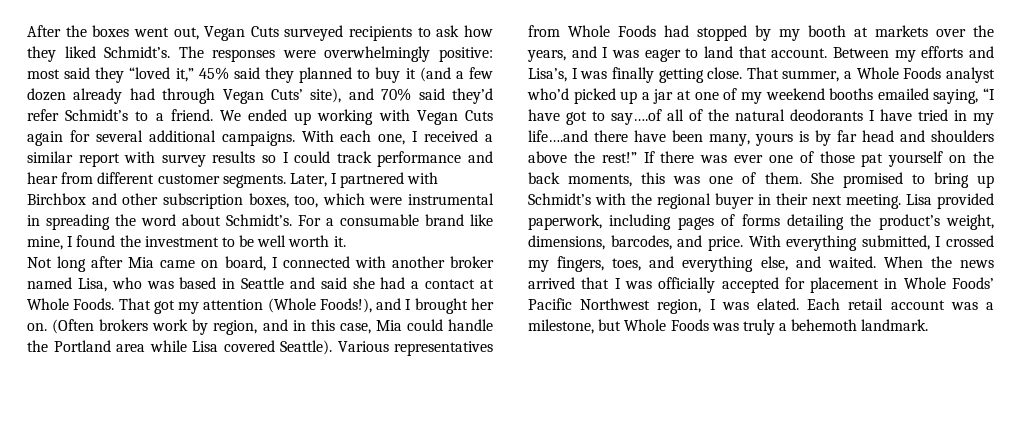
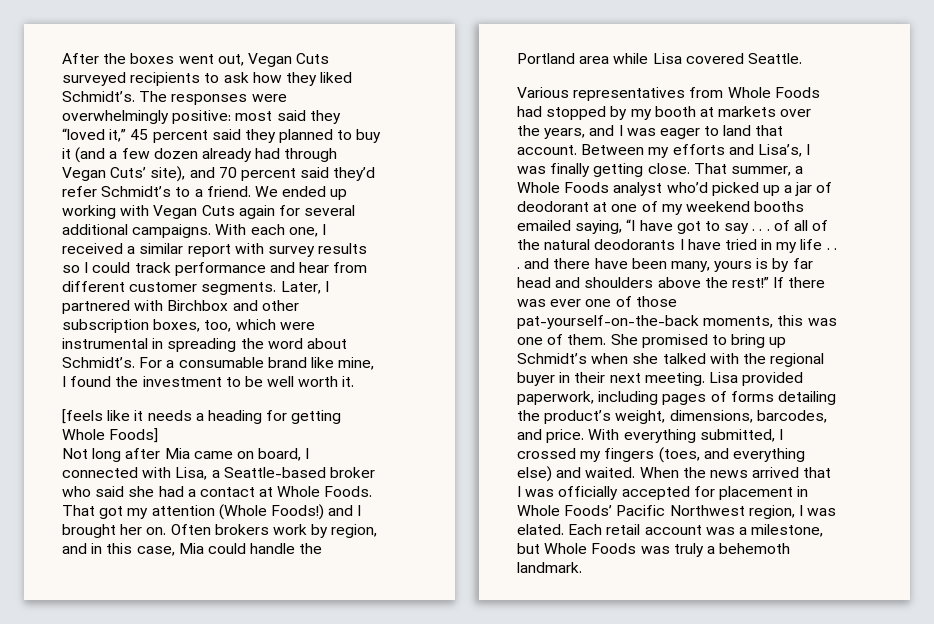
[198,67,229,80] 45% -> [130,129,208,143] 45 percent
[381,88,412,101] 70% -> [218,167,296,181] 70 percent
(346, 241) none -> [62,409,342,424] [62,428,159,443] // [feels like it needs a heading for getting Whole Foods]
[391,256,494,268] [27,277,315,292] another broker named Lisa, who was based in Seattle and -> [175,467,375,480] [62,486,91,497] Lisa, a Seattle-based broker who
[319,298,372,313] Foods!), -> [270,504,324,520] Foods!)
[52,319,95,334] (Often -> [170,524,211,535] Often
[280,340,332,355] Seattle). -> [747,53,802,64] Seattle. //
(674, 96) none -> [816,182,833,193] [517,201,589,212] of deodorant
[611,109,662,125] say….of -> [724,220,790,234] say . . . of
[528,130,588,142] life….and -> [800,239,837,250] [517,258,550,269] life . . . and
[861,151,995,167] [528,172,560,184] pat yourself on the back -> [517,315,699,329] pat-yourself-on-the-back
(591, 199) none -> [591,353,706,364] when she talked
[557,256,642,272] fingers, toes, -> [604,447,700,463] fingers (toes,
[760,256,788,271] else, -> [517,466,552,482] else)

